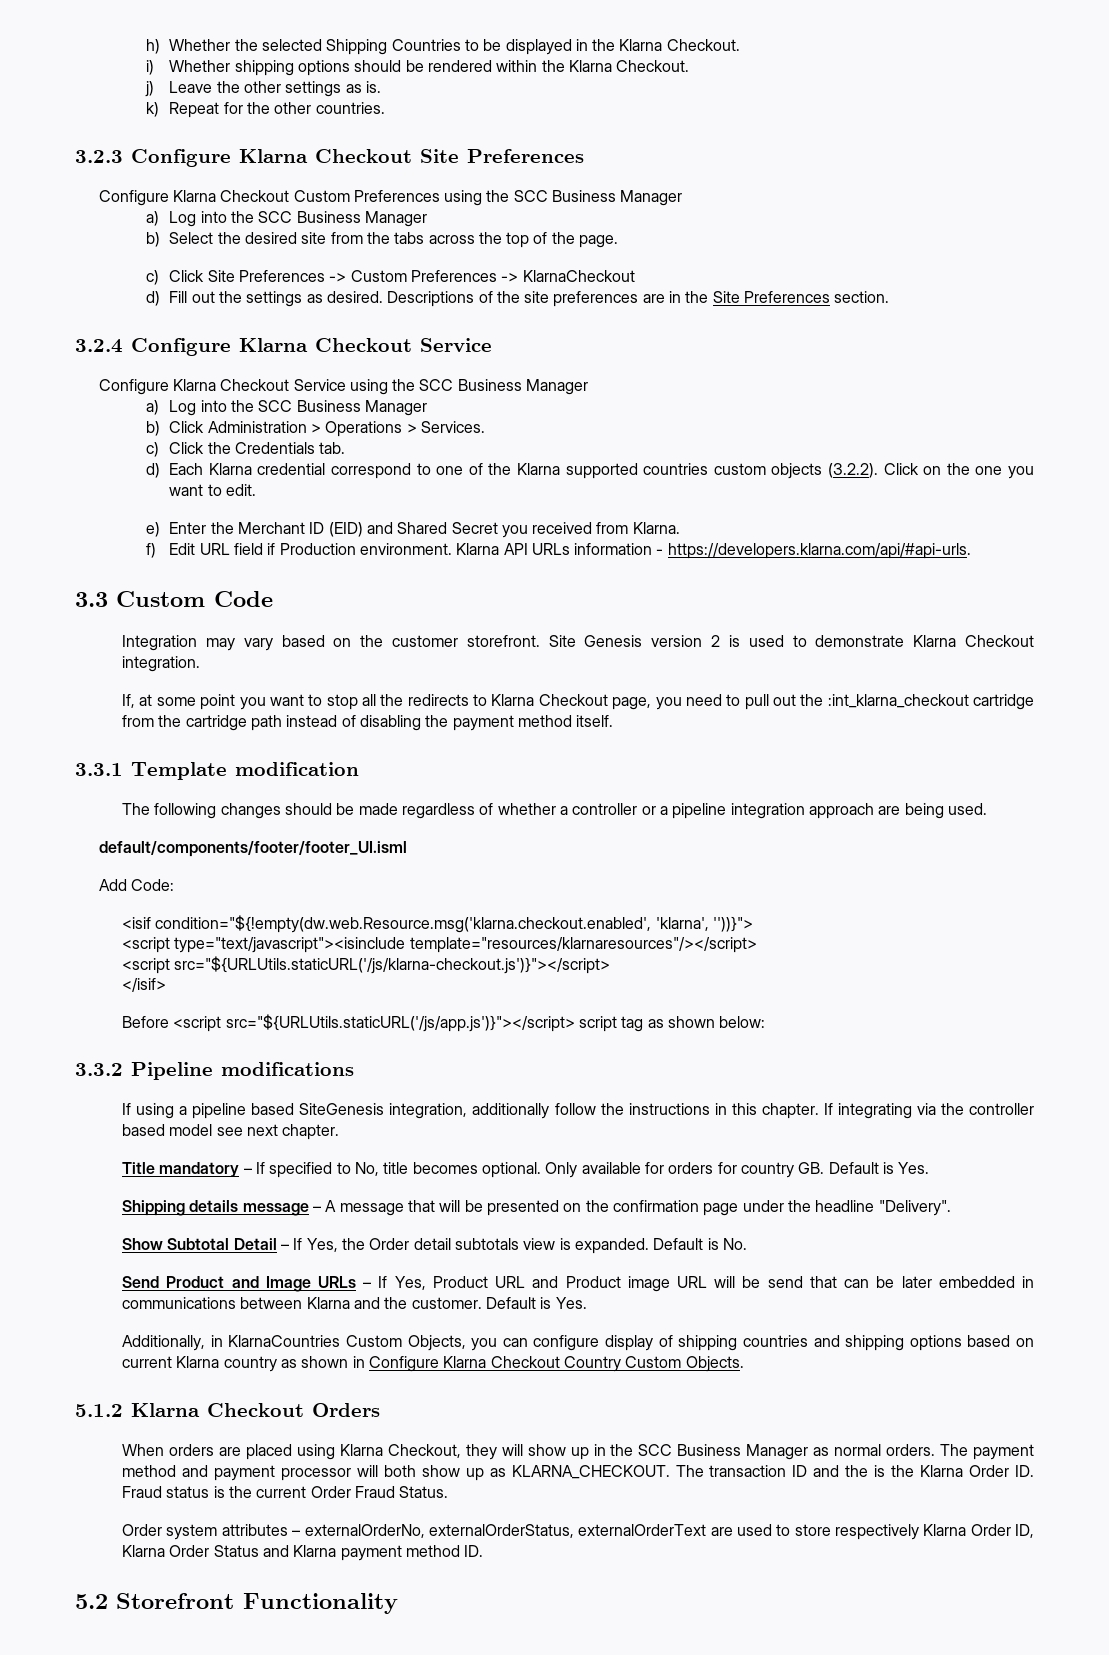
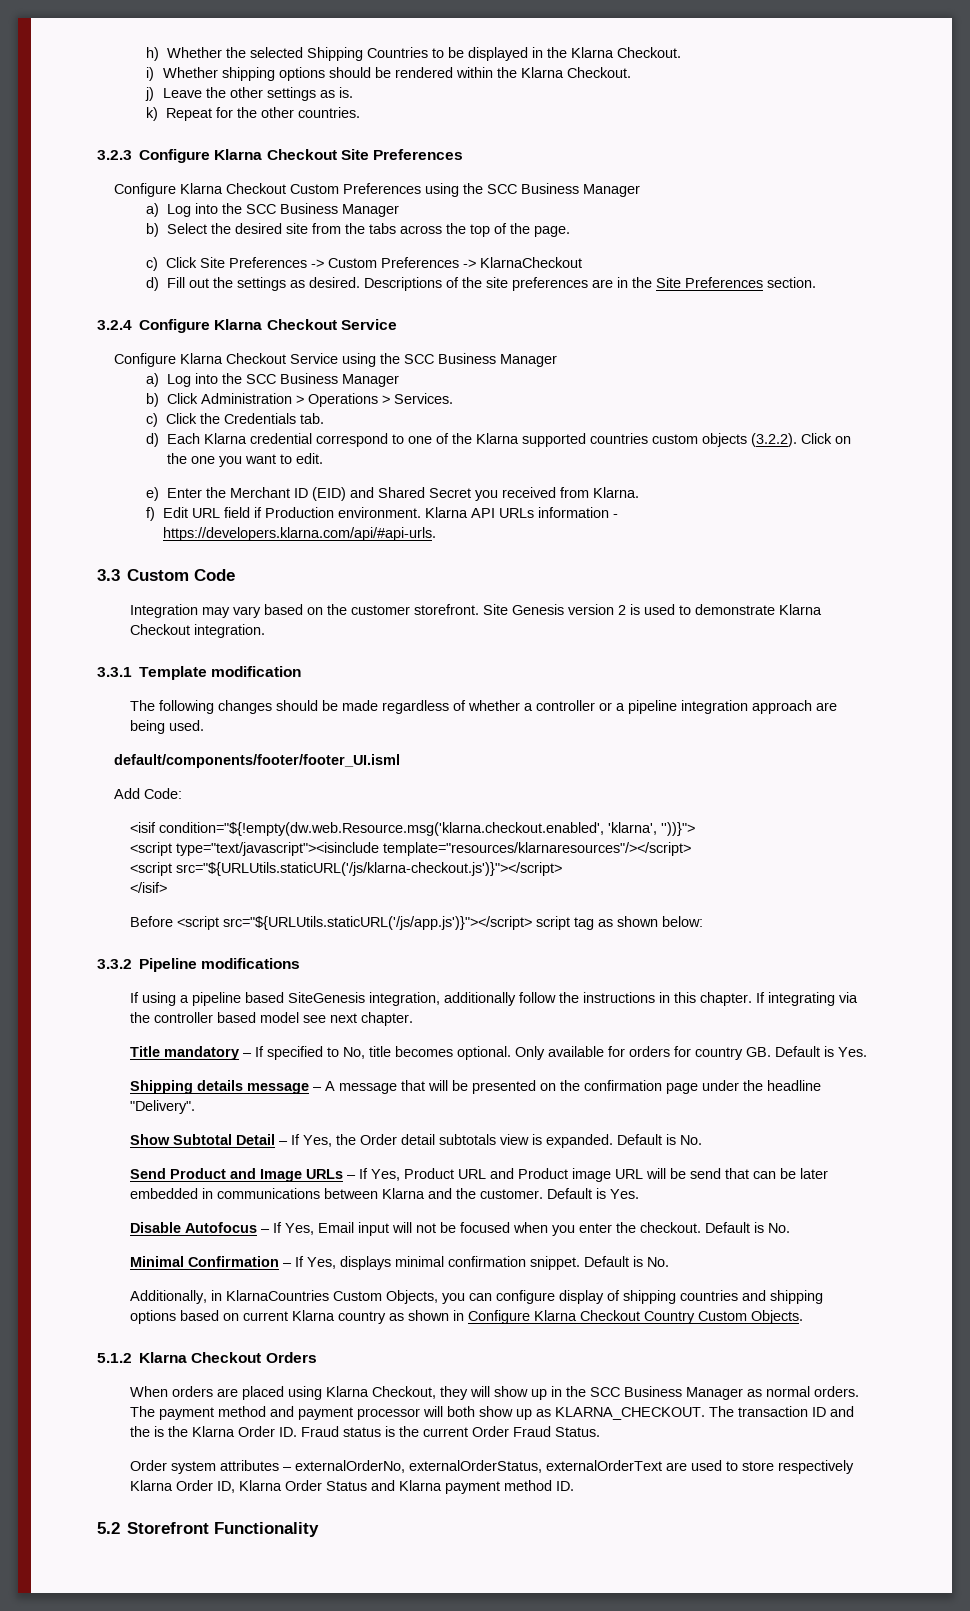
[122,694,1035,710] [122,715,614,731] // If, at some point you want to stop all the redirects to Klarna Checkout page, you need to pull out the :int_klarna_checkout cartridge from the cartridge path instead of disabling the payment method itself. -> (265, 631) none
(587, 1303) none -> [129,1222,790,1236] [129,1256,669,1270] // Disable Autofocus – If Yes, Email input will not be focused when you enter the checkout. Default is No. // Minimal Confirmation – If Yes, displays minimal confirmation snippet. Default is No.

